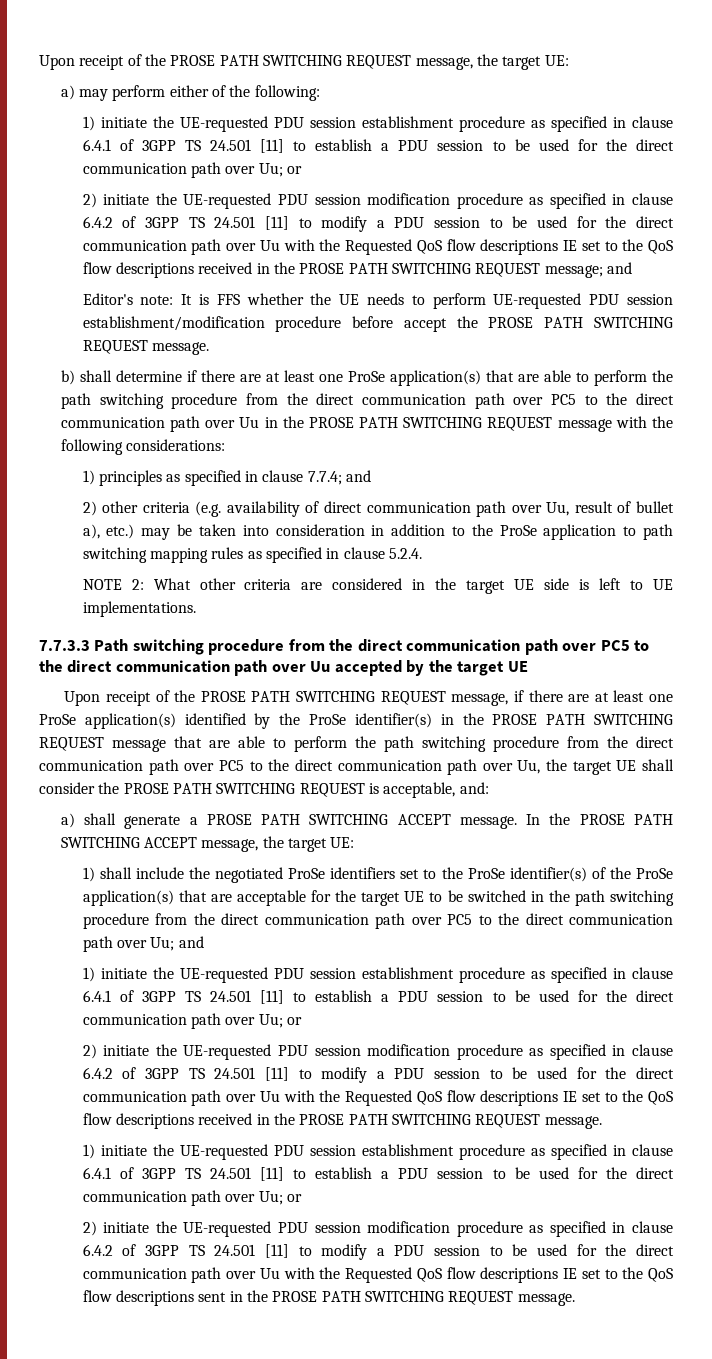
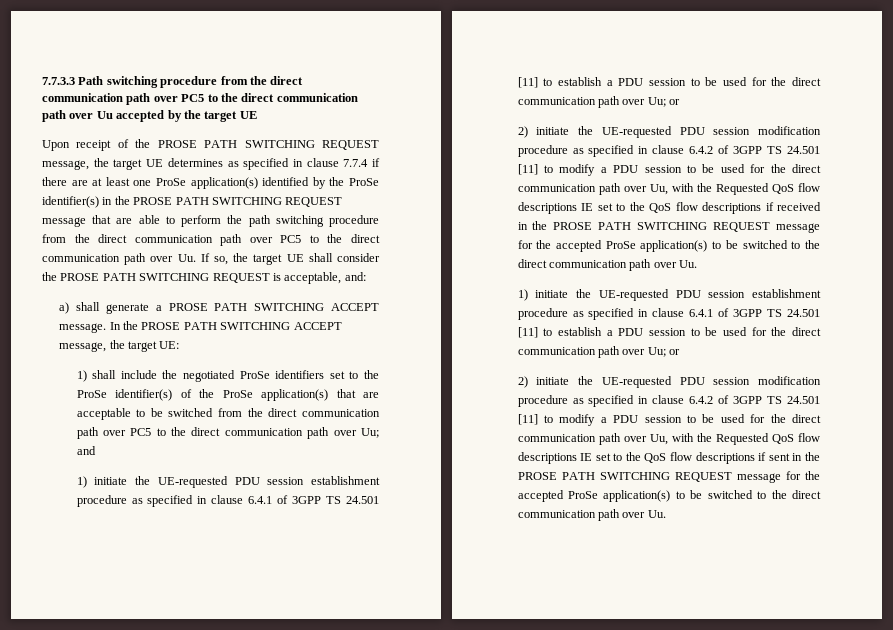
[39,54,569,70] [60,85,320,101] [82,116,673,132] [82,139,674,153] [82,162,302,178] [82,193,673,209] [82,216,674,232] [82,239,674,255] [82,262,632,278] [82,293,674,309] [82,316,673,332] [82,340,209,355] [60,370,673,386] [60,393,674,409] [60,416,673,432] [60,439,226,455] [82,470,371,486] [82,501,674,517] [82,524,673,540] [82,547,422,563] [82,578,674,594] [82,601,196,617] Upon receipt of the PROSE PATH SWITCHING REQUEST message, the target UE: // a) may perform either of the following: // 1) initiate the UE-requested PDU session establishment procedure as specified in clause 6.4.1 of 3GPP TS 24.501 [11] to establish a PDU session to be used for the direct communication path over Uu; or // 2) initiate the UE-requested PDU session modification procedure as specified in clause 6.4.2 of 3GPP TS 24.501 [11] to modify a PDU session to be used for the direct communication path over Uu with the Requested QoS flow descriptions IE set to the QoS flow descriptions received in the PROSE PATH SWITCHING REQUEST message; and // Editor's note: It is FFS whether the UE needs to perform UE-requested PDU session establishment/modification procedure before accept the PROSE PATH SWITCHING REQUEST message. // b) shall determine if there are at least one ProSe application(s) that are able to perform the path switching procedure from the direct communication path over PC5 to the direct communication path over Uu in the PROSE PATH SWITCHING REQUEST message with the following considerations: // 1) principles as specified in clause 7.7.4; and // 2) other criteria (e.g. availability of direct communication path over Uu, result of bullet a), etc.) may be taken into consideration in addition to the ProSe application to path switching mapping rules as specified in clause 5.2.4. // NOTE 2: What other criteria are considered in the target UE side is left to UE implementations. // -> (42, 81) none
(509, 699) none -> [93,158,369,170] the target UE determines as specified in clause 7.7.4
[517,760,541,774] Uu, -> [177,253,228,265] Uu. If so,
[311,890,674,906] [82,913,149,929] for the target UE to be switched in the path switching procedure -> [136,408,214,417] to be switched
[259,1091,280,1102] Uu -> [649,184,668,195] Uu,
[198,1113,602,1129] received in the PROSE PATH SWITCHING REQUEST message. -> [765,202,821,211] [517,221,820,233] [517,240,820,252] [517,259,698,271] if received in the PROSE PATH SWITCHING REQUEST message for the accepted ProSe application(s) to be switched to the direct communication path over Uu.
[259,1268,280,1279] Uu -> [649,434,668,445] Uu,
(194, 1298) none -> [758,452,767,461] if
[517,1293,575,1306] message. -> [736,471,820,483] [517,490,822,502] [517,509,666,521] message for the accepted ProSe application(s) to be switched to the direct communication path over Uu.

